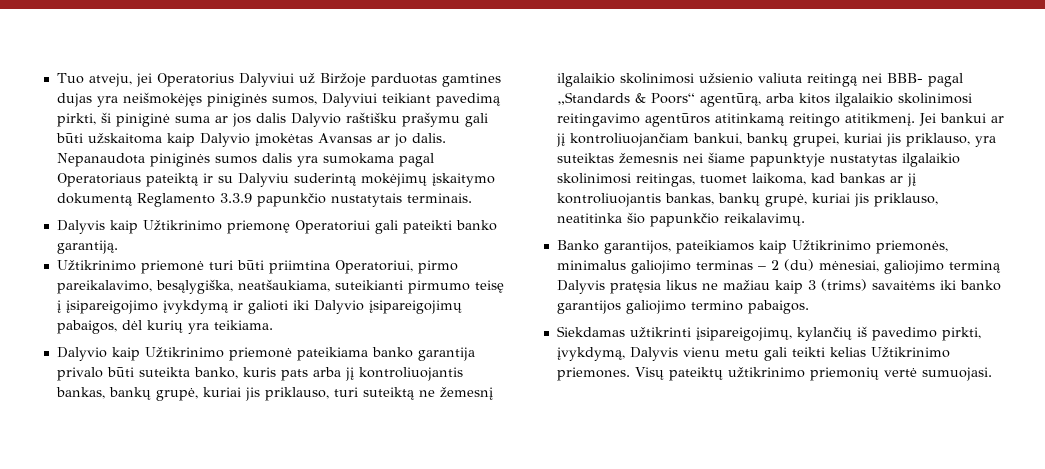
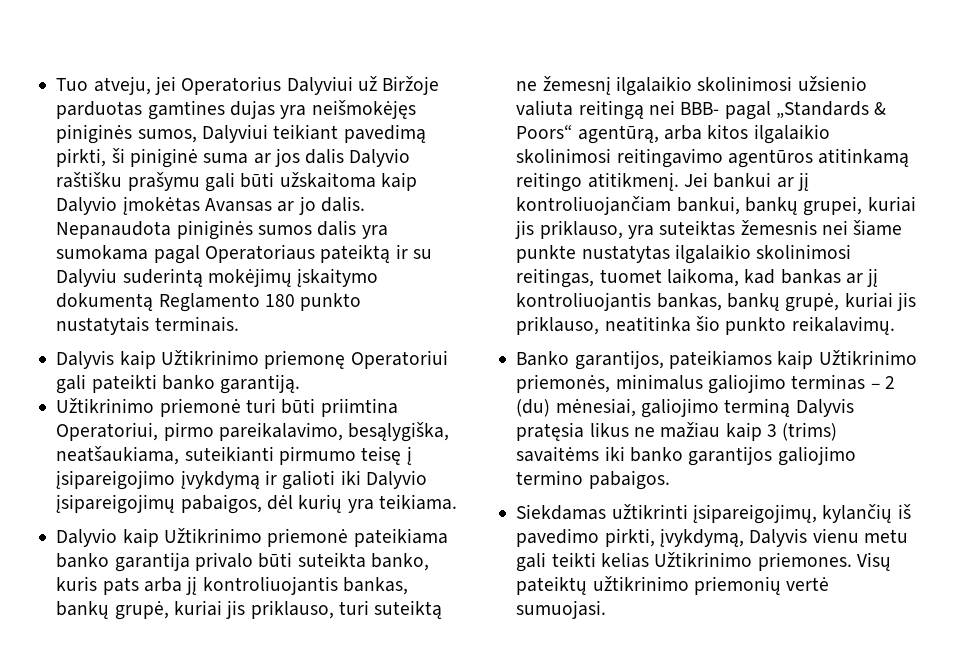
[219,193,326,207] 3.3.9 papunkčio -> [264,293,362,311] 180 punkto
[749,153,825,167] papunktyje -> [516,245,577,263] punkte
[649,213,719,227] papunkčio -> [725,317,787,335] punkto

